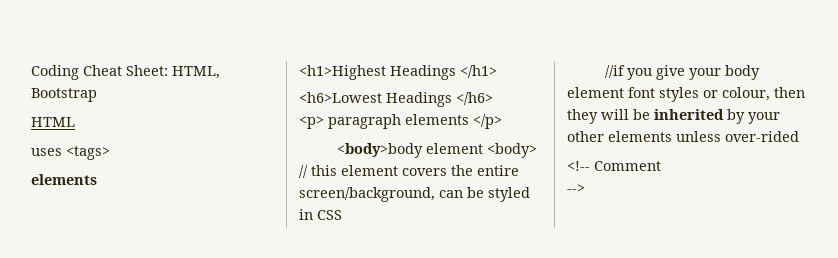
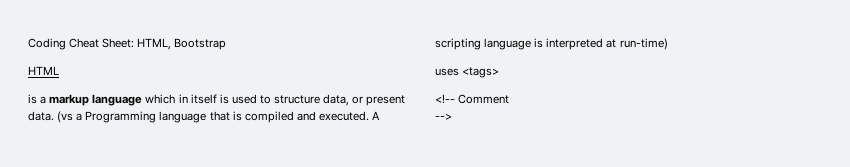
[31,146,110,160] [31,174,97,185] [299,65,497,80] [299,92,493,107] [299,114,502,129] [336,143,537,158] [299,165,519,178] [299,187,530,202] [299,209,342,220] [604,65,760,80] [567,87,805,102] [567,109,780,124] [567,131,799,142] uses <tags> // elements // <h1>Highest Headings </h1> // <h6>Lowest Headings </h6> // <p> paragraph elements </p> // <body>body element <body> // this element covers the entire screen/background, can be styled in CSS // //if you give your body element font styles or colour, then they will be inherited by your other elements unless over-rided -> [28,94,406,106] [28,111,381,123] [435,38,668,50] [435,67,500,78] is a markup language which in itself is used to structure data, or present data. (vs a Programming language that is compiled and executed. A scripting language is interpreted at run-time) // uses <tags>

